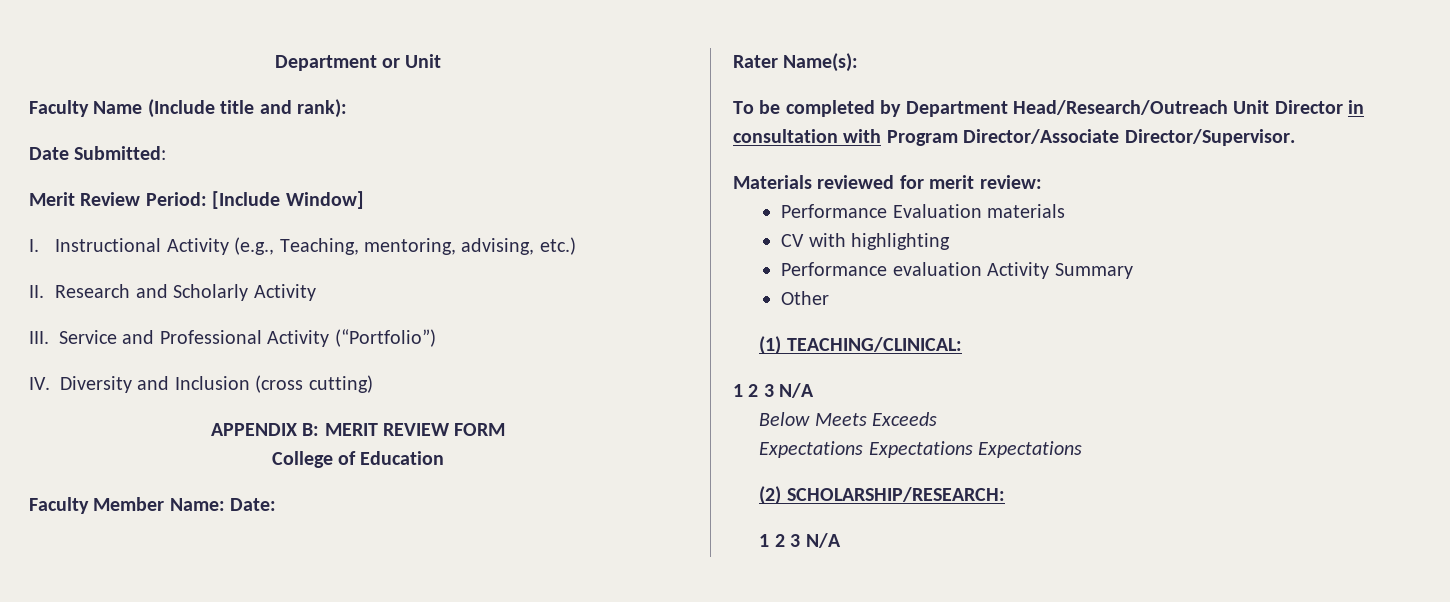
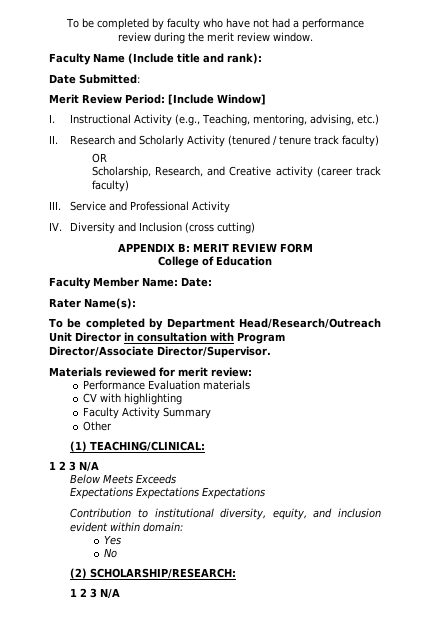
[274,54,442,71] Department or Unit -> [65,18,364,30] [117,32,313,44] To be completed by faculty who have not had a performance review during the merit review window.
(316, 292) none -> [228,135,380,147] [91,153,107,163] [91,166,381,178] [91,180,129,192] (tenured / tenure track faculty) // OR // Scholarship, Research, and Creative activity (career track faculty)
[334,329,436,347] (“Portfolio”) -> (231, 207) none
[781,262,982,276] Performance evaluation -> [82,407,119,419] Faculty
(1083, 449) none -> [70,508,381,520] [70,522,184,532] [103,535,121,545] [103,548,117,558] // Contribution to institutional diversity, equity, and inclusion evident within domain: // Yes // No

